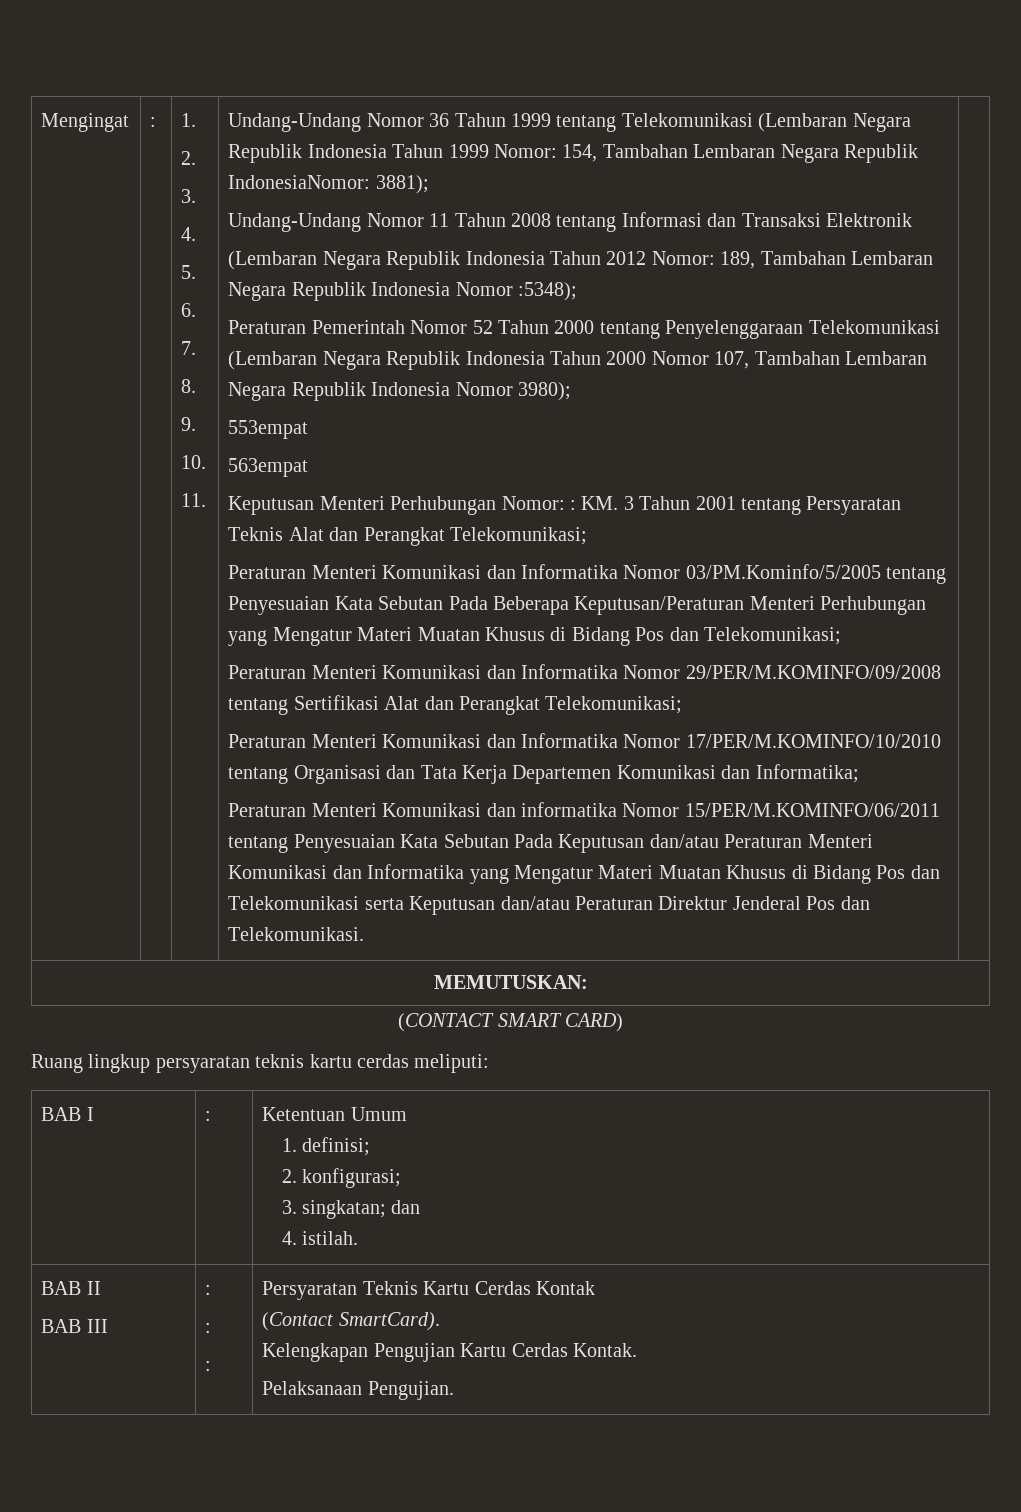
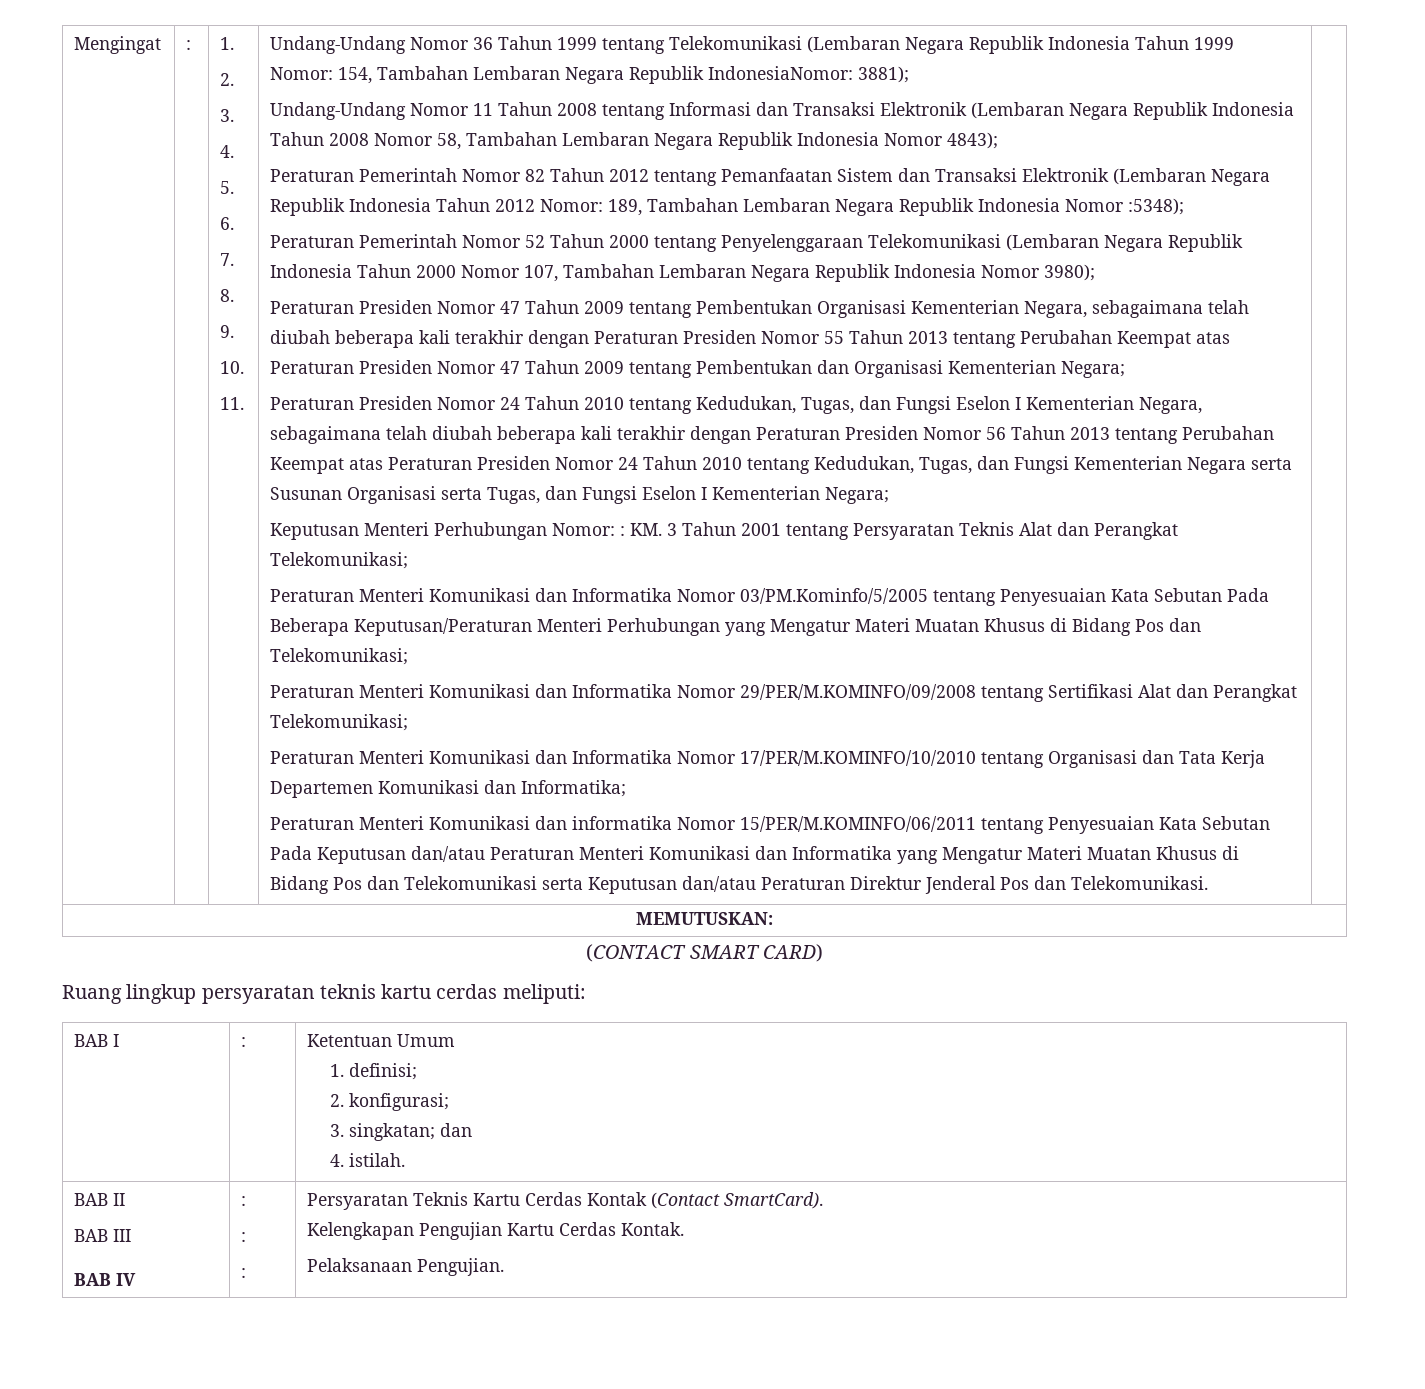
(913, 220) // -> [971,102,1295,120] [270,132,999,150] [270,168,1110,186] (Lembaran Negara Republik Indonesia Tahun 2008 Nomor 58, Tambahan Lembaran Negara Republik Indonesia Nomor 4843); // Peraturan Pemerintah Nomor 82 Tahun 2012 tentang Pemanfaatan Sistem dan Transaksi Elektronik
[228,420,309,439] [228,458,309,477] 553empat // 563empat -> [270,300,1250,318] [270,330,1231,348] [270,360,1126,378] [270,396,1203,414] [270,426,1275,444] [270,456,1293,474] [270,486,890,504] Peraturan Presiden Nomor 47 Tahun 2009 tentang Pembentukan Organisasi Kementerian Negara, sebagaimana telah diubah beberapa kali terakhir dengan Peraturan Presiden Nomor 55 Tahun 2013 tentang Perubahan Keempat atas Peraturan Presiden Nomor 47 Tahun 2009 tentang Pembentukan dan Organisasi Kementerian Negara; // Peraturan Presiden Nomor 24 Tahun 2010 tentang Kedudukan, Tugas, dan Fungsi Eselon I Kementerian Negara, sebagaimana telah diubah beberapa kali terakhir dengan Peraturan Presiden Nomor 56 Tahun 2013 tentang Perubahan Keempat atas Peraturan Presiden Nomor 24 Tahun 2010 tentang Kedudukan, Tugas, dan Fungsi Kementerian Negara serta Susunan Organisasi serta Tugas, dan Fungsi Eselon I Kementerian Negara;
(108, 1326) none -> [74,1273,137,1286] // BAB IV
(596, 1288) // -> (648, 1199) none

